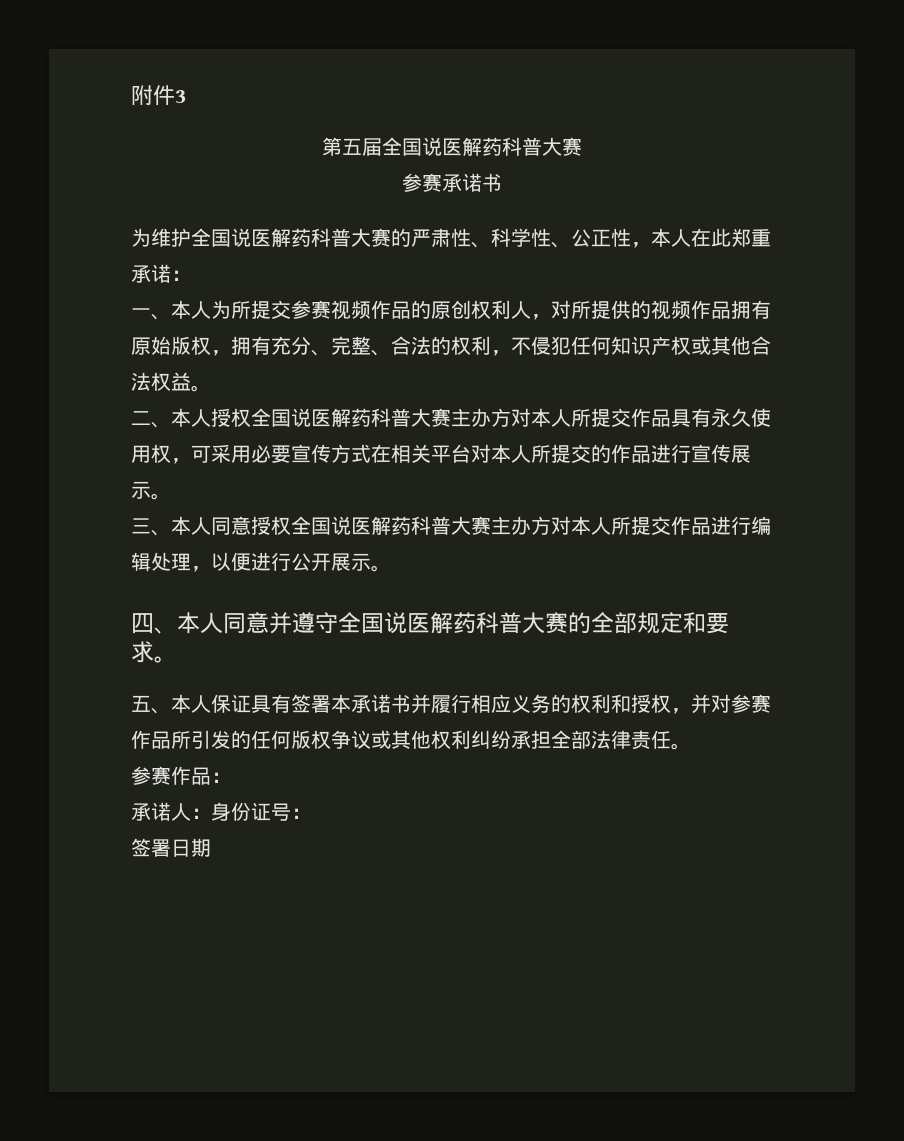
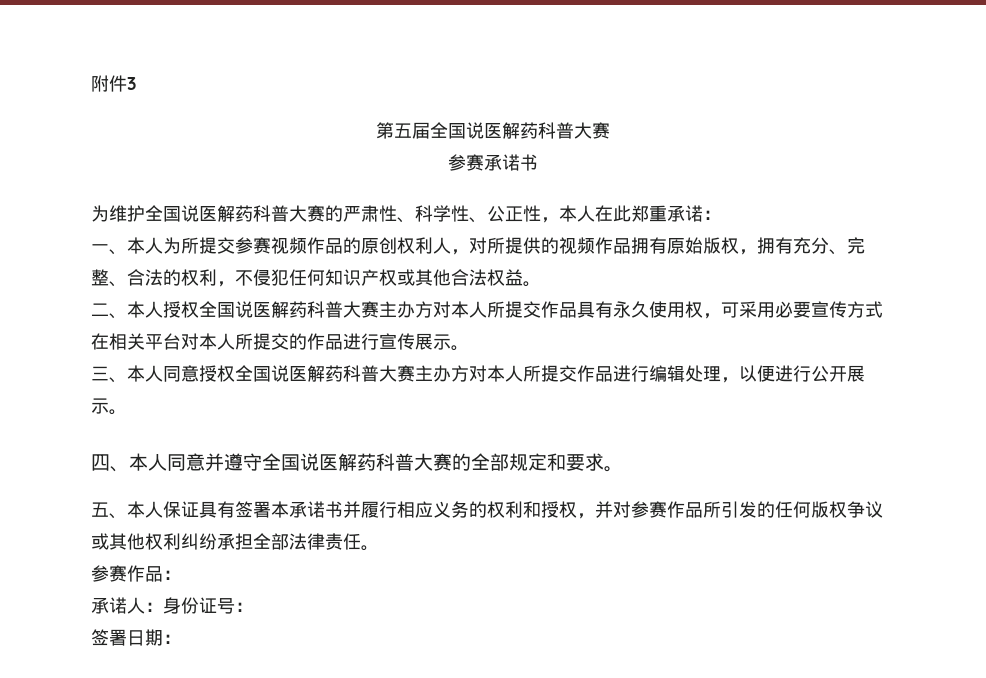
(211, 847) none -> [163,634,181,644] ：

